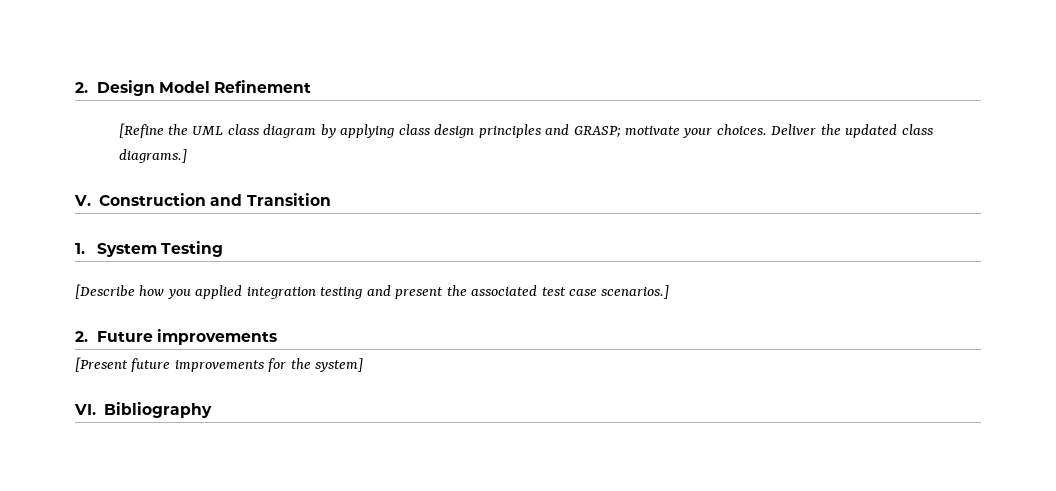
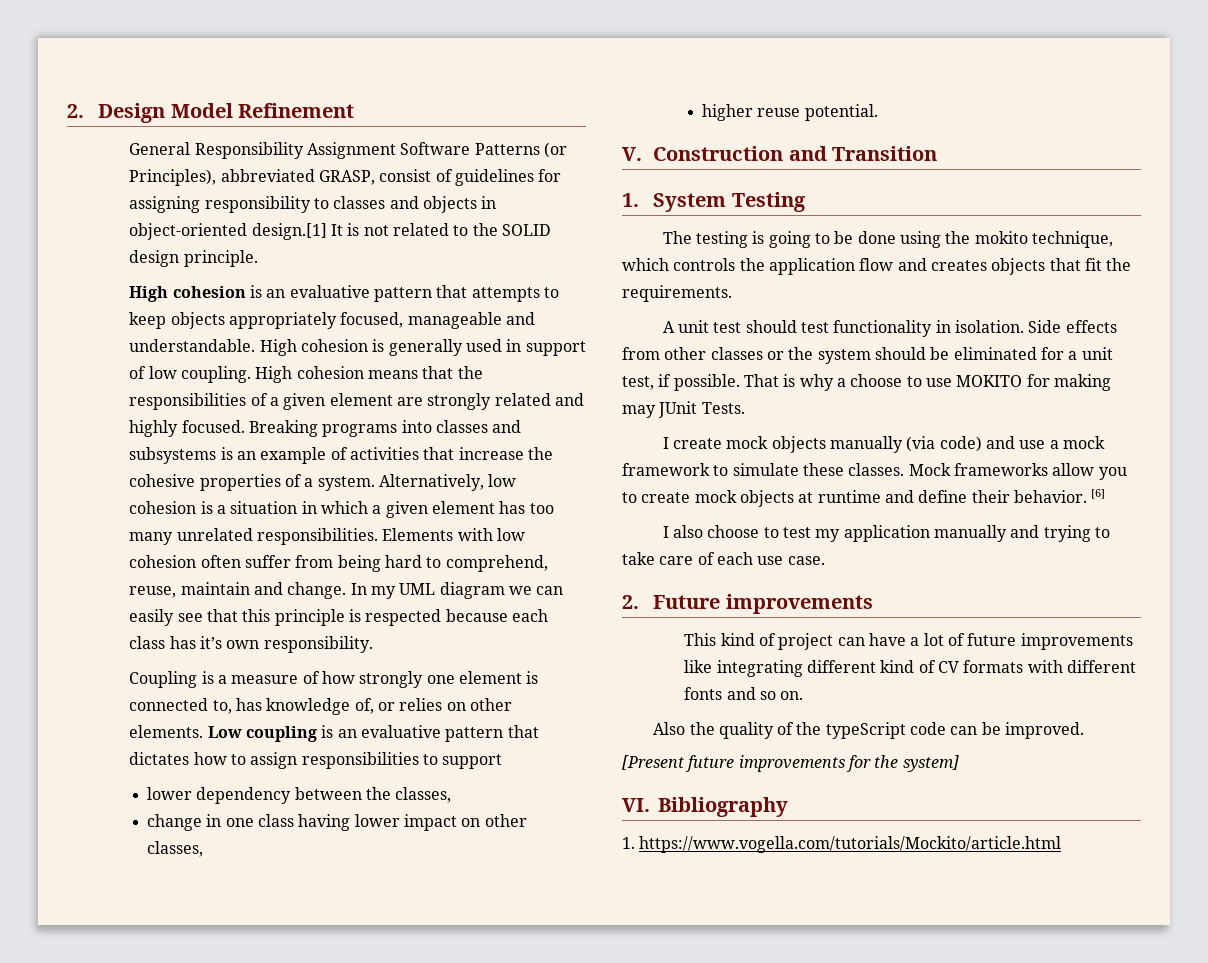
[118,123,933,138] [118,149,187,163] [Refine the UML class diagram by applying class design principles and GRASP; motivate your choices. Deliver the updated class diagrams.] -> [129,142,568,159] [129,169,562,186] [129,196,497,213] [129,223,551,240] [129,250,258,267] [129,285,559,302] [129,312,536,329] [129,339,586,356] [129,366,483,383] [129,393,584,410] [129,420,522,437] [129,447,553,464] [129,474,517,491] [129,501,554,518] [129,528,526,545] [129,555,548,572] [129,582,564,599] [129,609,548,626] [129,636,373,653] [129,671,539,688] [129,698,512,715] [129,725,539,742] [129,752,503,769] [147,787,452,804] [147,814,527,831] [147,841,204,857] [702,104,878,121] General Responsibility Assignment Software Patterns (or Principles), abbreviated GRASP, consist of guidelines for assigning responsibility to classes and objects in object-oriented design.[1] It is not related to the SOLID design principle. // High cohesion is an evaluative pattern that attempts to keep objects appropriately focused, manageable and understandable. High cohesion is generally used in support of low coupling. High cohesion means that the responsibilities of a given element are strongly related and highly focused. Breaking programs into classes and subsystems is an example of activities that increase the cohesive properties of a system. Alternatively, low cohesion is a situation in which a given element has too many unrelated responsibilities. Elements with low cohesion often suffer from being hard to comprehend, reuse, maintain and change. In my UML diagram we can easily see that this principle is respected because each class has it’s own responsibility. // Coupling is a measure of how strongly one element is connected to, has knowledge of, or relies on other elements. Low coupling is an evaluative pattern that dictates how to assign responsibilities to support // lower dependency between the classes, // change in one class having lower impact on other classes, // higher reuse potential.
[75,284,670,299] [75,329,277,345] [Describe how you applied integration testing and present the associated test case scenarios.] // 2. Future improvements -> [662,231,1114,248] [622,258,1132,275] [622,285,732,302] [662,320,1117,337] [622,347,1113,364] [622,374,1111,391] [622,401,745,418] [662,436,1106,453] [622,463,1127,480] [622,489,1106,507] [662,525,1111,542] [622,552,825,565] [622,594,873,614] [684,633,1133,650] [684,660,1136,677] [684,687,804,700] [653,722,1085,739] The testing is going to be done using the mokito technique, which controls the application flow and creates objects that fit the requirements. // A unit test should test functionality in isolation. Side effects from other classes or the system should be eliminated for a unit test, if possible. That is why a choose to use MOKITO for making may JUnit Tests. // I create mock objects manually (via code) and use a mock framework to simulate these classes. Mock frameworks allow you to create mock objects at runtime and define their behavior. [6] // I also choose to test my application manually and trying to take care of each use case. // 2. Future improvements // This kind of project can have a lot of future improvements like integrating different kind of CV formats with different fonts and so on. // Also the quality of the typeScript code can be improved.
(213, 410) none -> [622,836,1062,853] // 1. https://www.vogella.com/tutorials/Mockito/article.html

